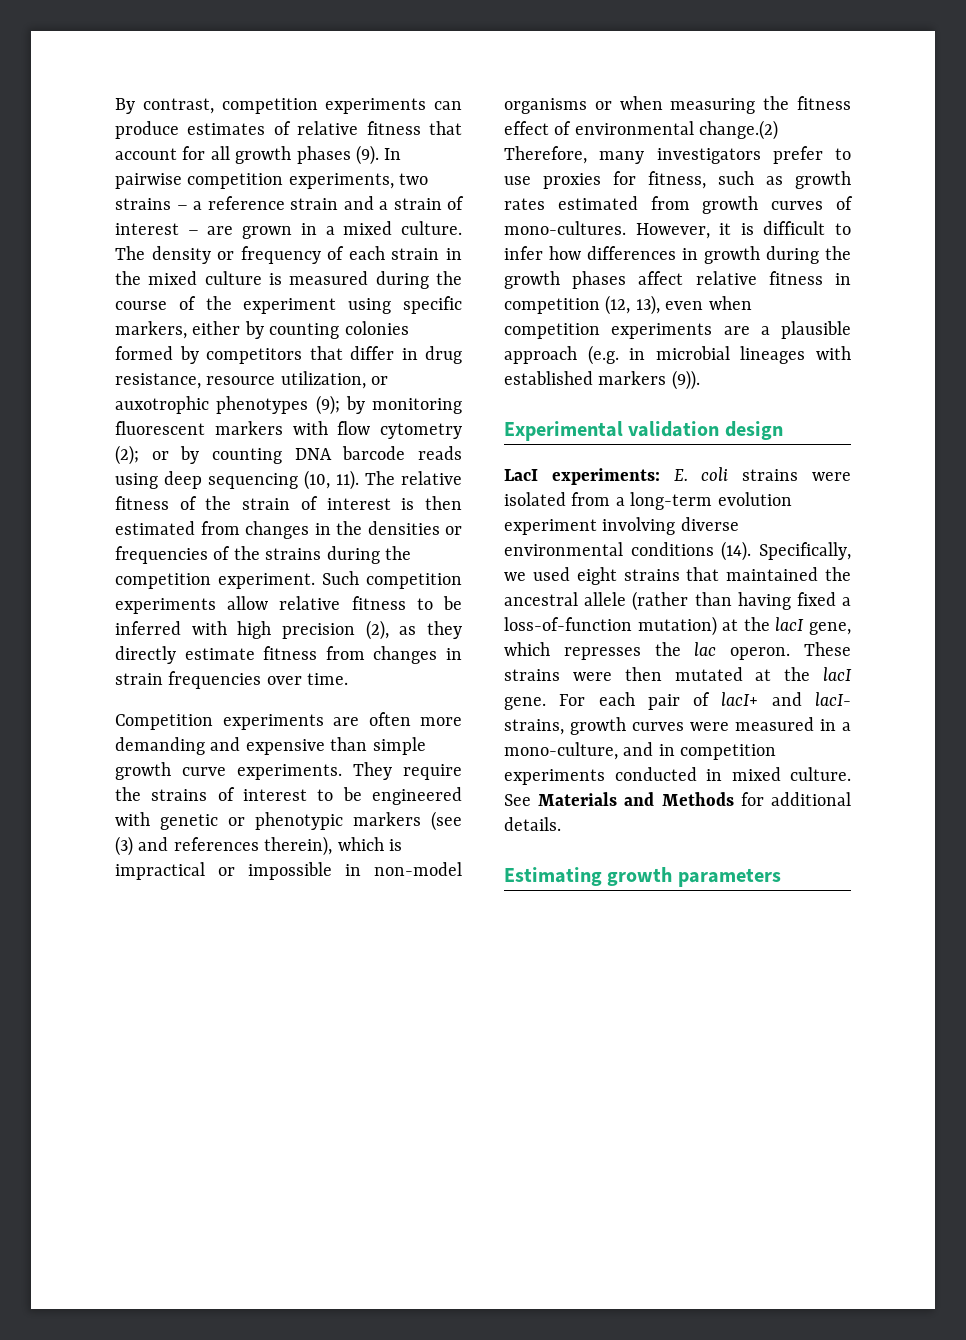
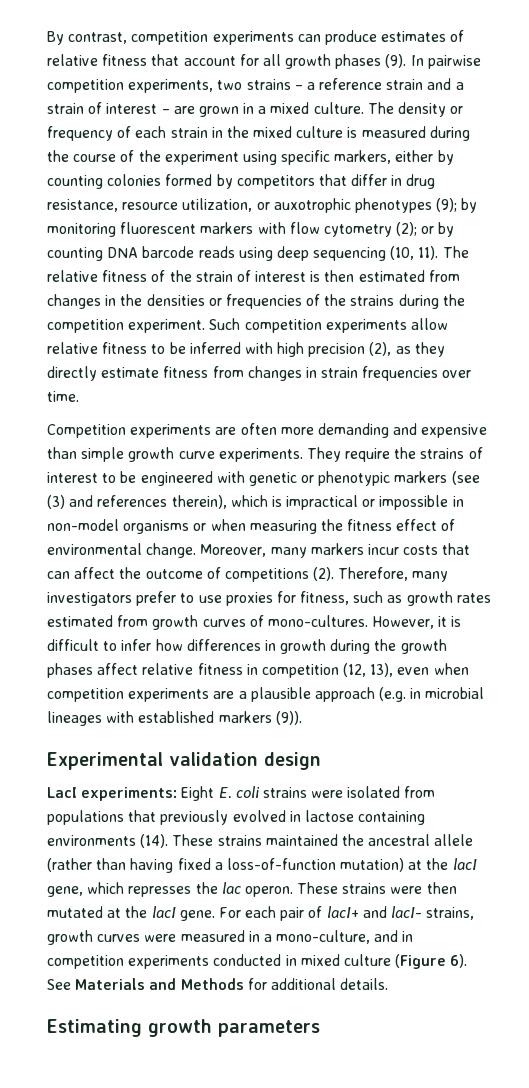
[699,120,779,140] change.(2) -> [146,543,471,558] [47,567,335,582] change. Moreover, many markers incur costs that can affect the outcome of competitions (2).
(660, 476) none -> [181,786,215,801] Eight
[615,492,792,510] [504,517,739,535] [504,541,851,561] [504,567,720,585] a long-term evolution experiment involving diverse environmental conditions (14). Specifically, we used eight strains that -> [47,810,426,825] [47,834,262,848] populations that previously evolved in lactose containing environments (14). These strains
[790,767,851,781] culture. -> [343,954,468,969] culture (Figure 6).

